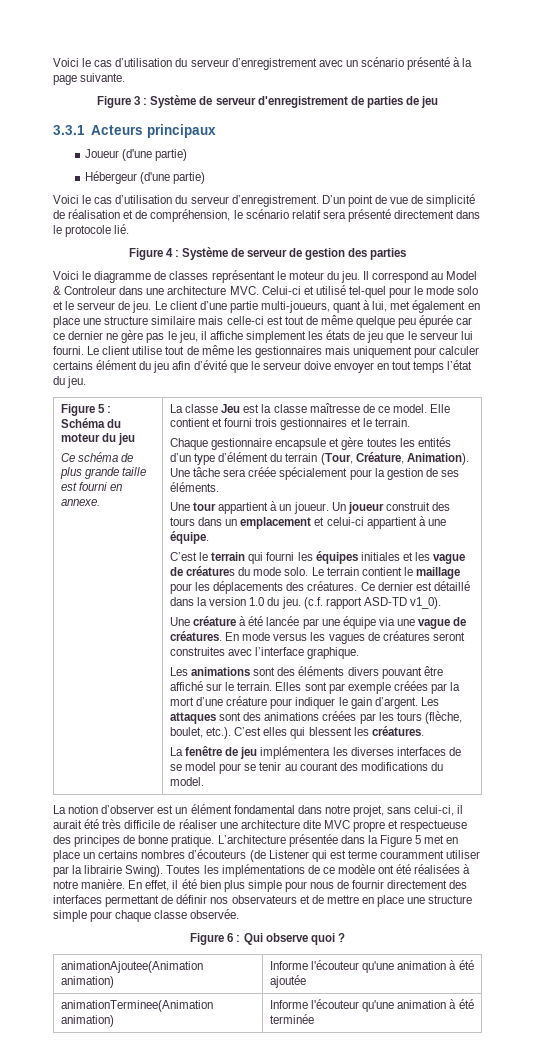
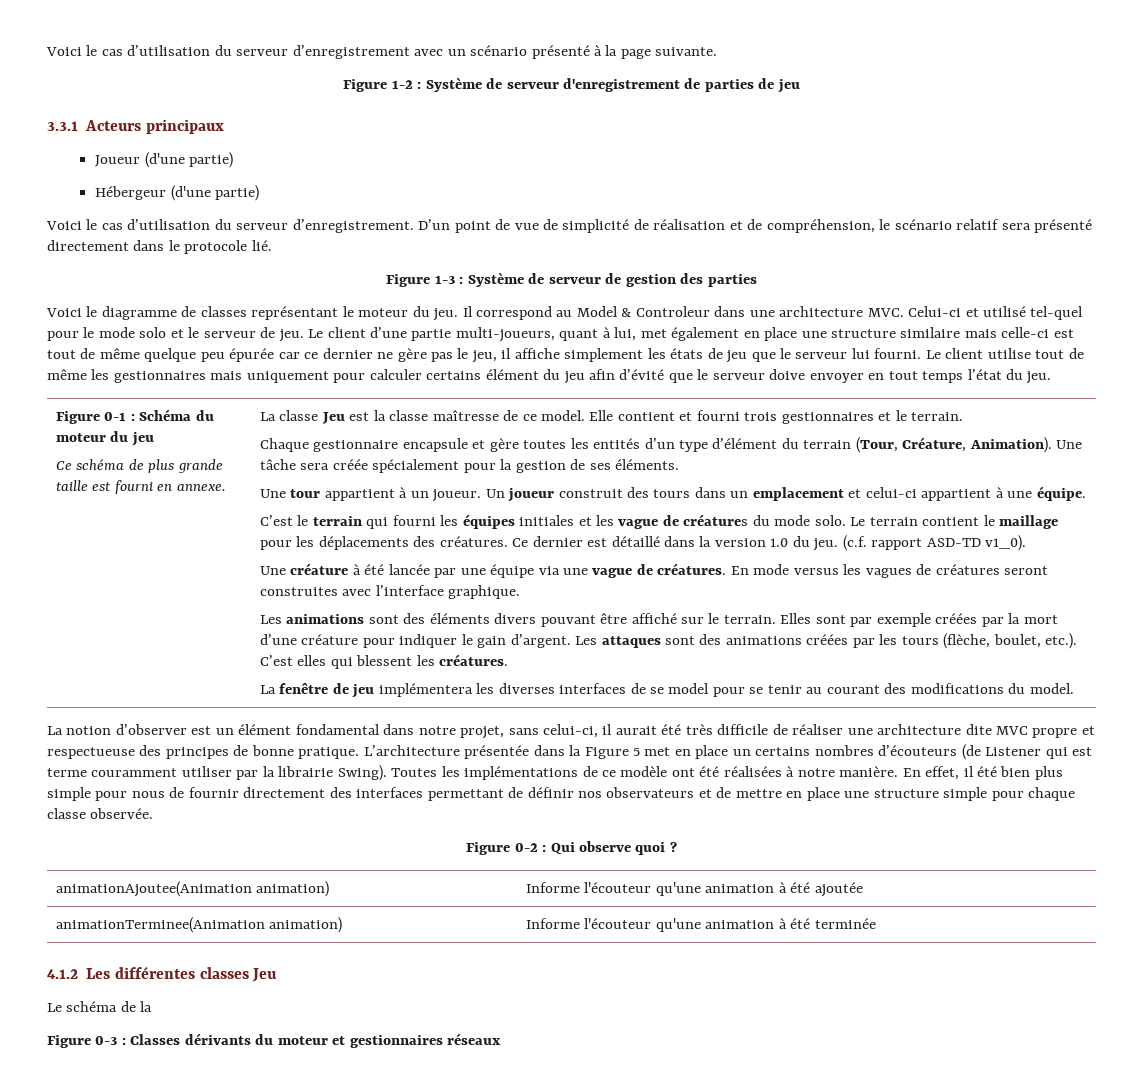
[134,96,141,105] 3 -> [391,80,413,89] 1-2
[165,248,173,257] 4 -> [434,275,455,284] 1-3
[98,404,106,413] 5 -> [104,412,127,421] 0-1
[227,933,234,942] 6 -> [514,843,538,852] 0-2
(315, 1019) none -> [47,966,278,982] [47,1001,153,1012] [47,1033,502,1048] // 4.1.2 Les différentes classes Jeu // Le schéma de la // Figure 0-3 : Classes dérivants du moteur et gestionnaires réseaux

